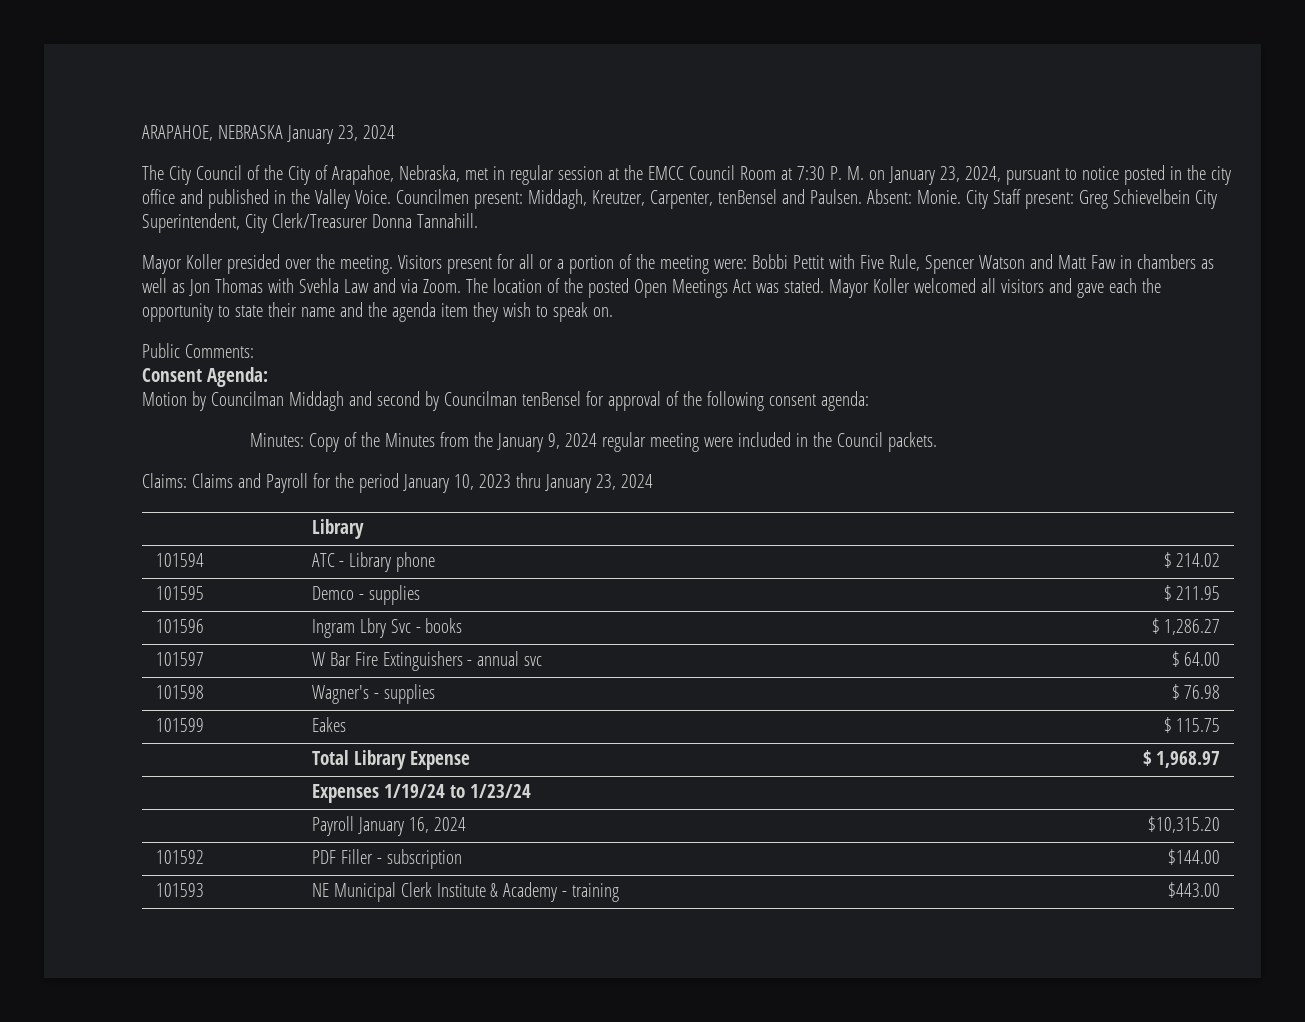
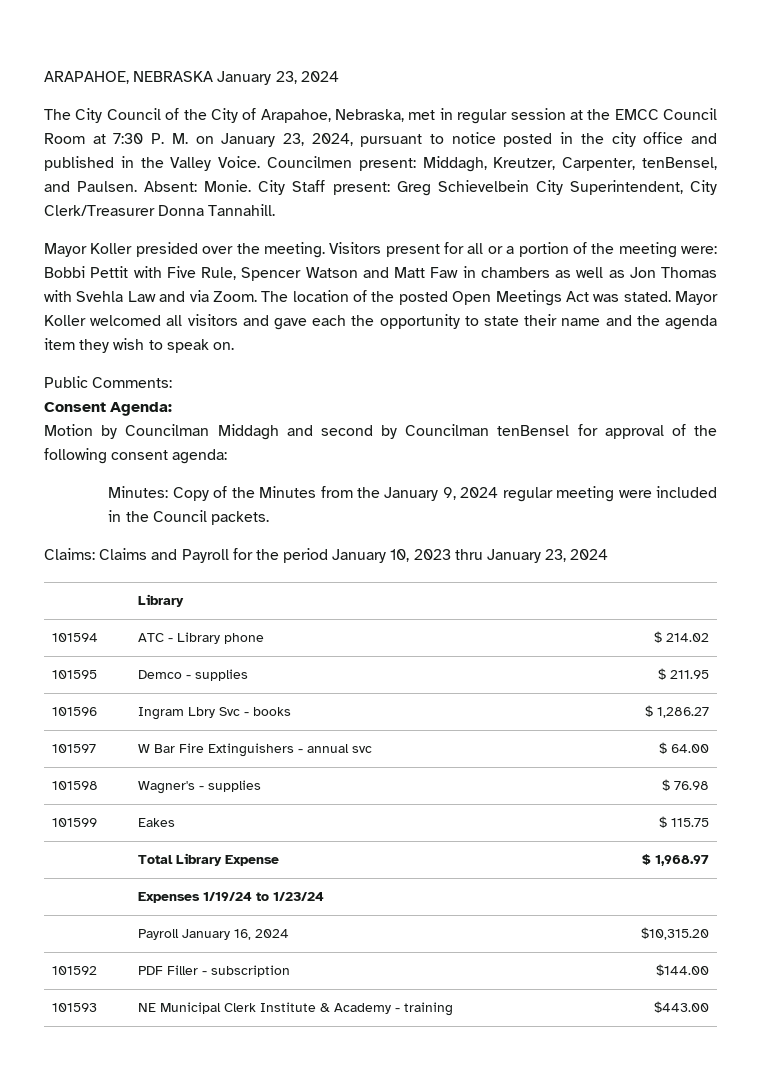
[717,189,777,204] tenBensel -> [642,157,717,170] tenBensel,

